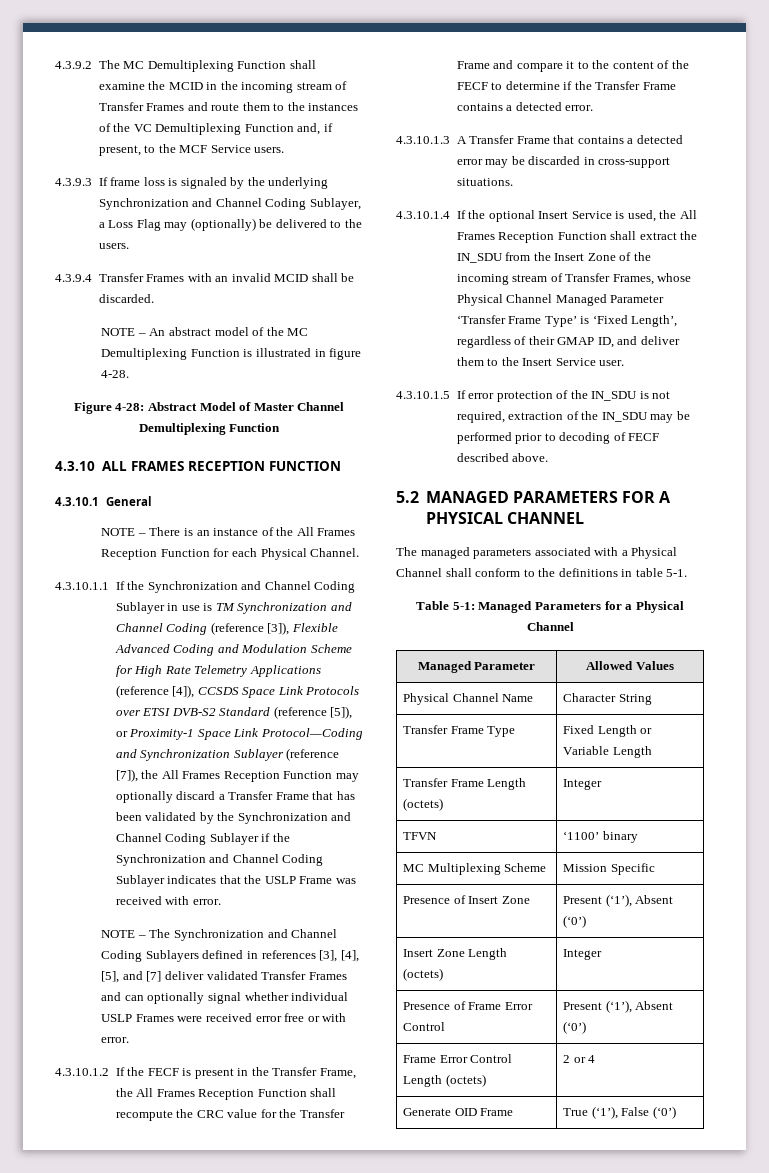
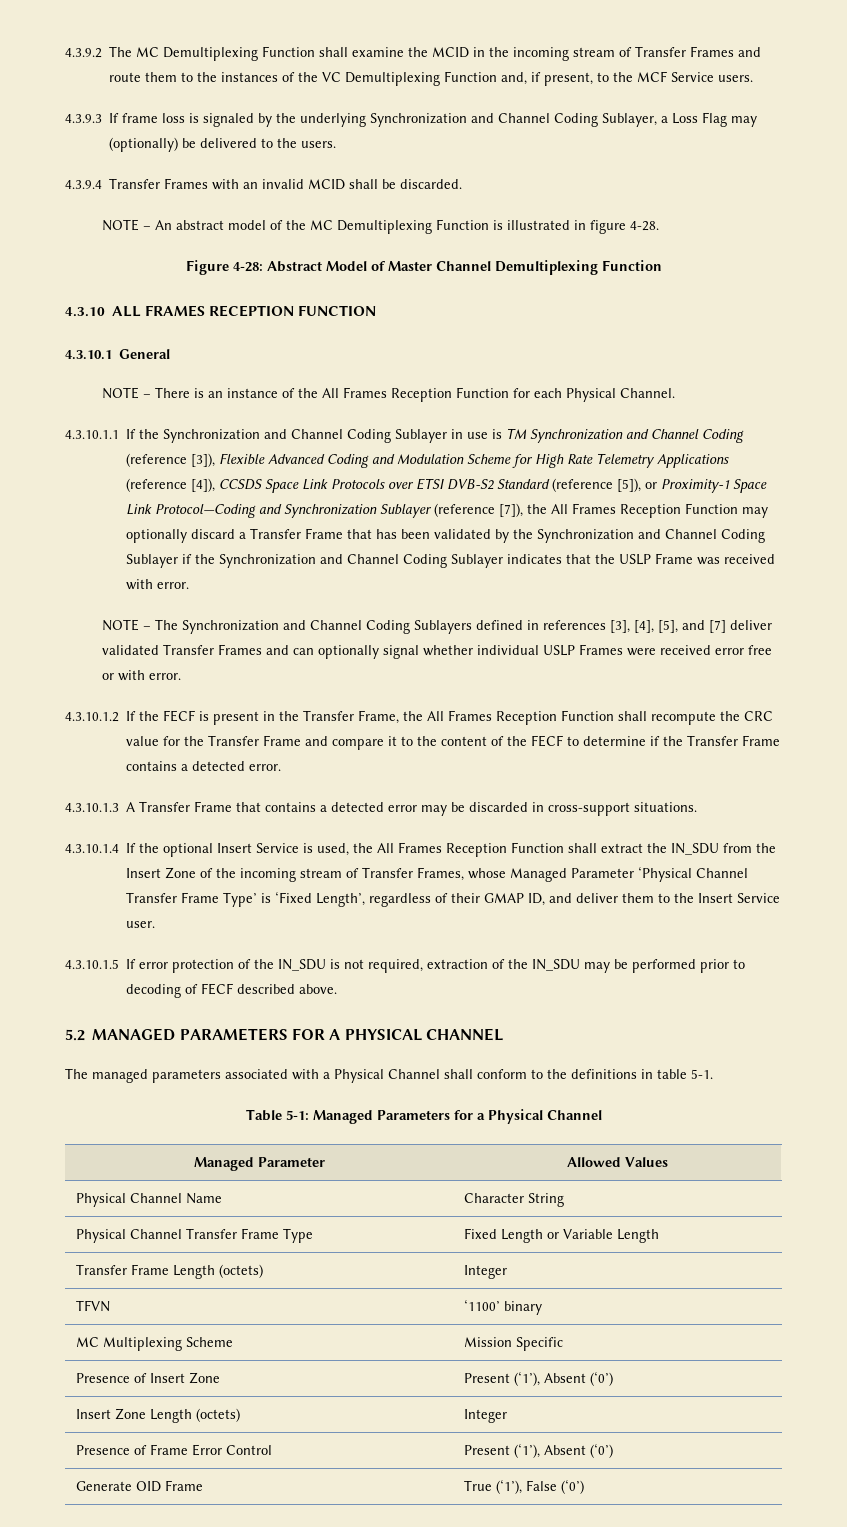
[456,294,665,306] [456,315,506,324] Physical Channel Managed Parameter ‘Transfer -> [510,866,749,882] [126,892,178,903] Managed Parameter ‘Physical Channel Transfer
(652, 699) none -> [76,1229,183,1243] Physical Channel
[403,1054,513,1063] [403,1074,486,1087] [563,1055,596,1063] // Frame Error Control Length (octets) | 2 or 4 -> (614, 1450) none

